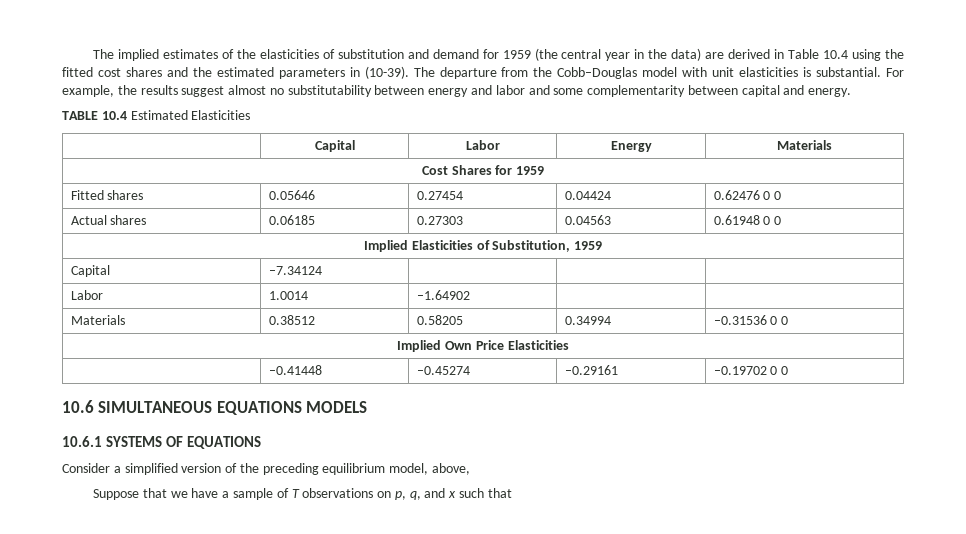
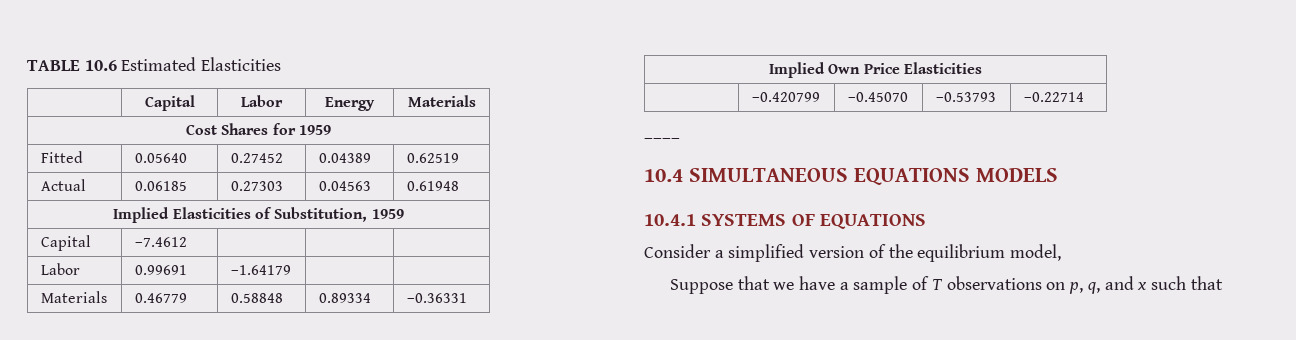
[93,48,904,61] [62,66,905,79] [62,85,852,97] [62,111,127,120] The implied estimates of the elasticities of substitution and demand for 1959 (the central year in the data) are derived in Table 10.4 using the fitted cost shares and the estimated parameters in (10-39). The departure from the Cobb–Douglas model with unit elasticities is substantial. For example, the results suggest almost no substitutability between energy and labor and some complementarity between capital and energy. // TABLE 10.4 -> [27,60,117,71] TABLE 10.6
[107,190,144,200] [268,190,315,200] [416,191,463,200] [564,191,611,200] [713,190,782,200] shares | 0.05646 | 0.27454 | 0.04424 | 0.62476 0 0 -> [134,153,187,163] [230,153,283,163] [318,153,371,163] [406,153,459,163] | 0.05640 | 0.27452 | 0.04389 | 0.62519
[110,215,147,225] shares -> (86, 185) none
[763,216,782,225] 0 0 -> (459, 186) none
[268,266,322,275] [70,290,103,300] [268,291,308,300] [416,290,470,300] –7.34124 | | | // Labor | 1.0014 | –1.64902 -> [134,237,187,247] [40,263,80,275] [134,265,187,275] [230,265,291,275] –7.4612 | | | // Labor | 0.99691 | –1.64179
[268,315,315,325] [416,315,463,325] [564,316,611,325] [713,315,789,325] [397,340,569,352] [268,365,322,375] [416,366,470,375] [564,365,618,375] [713,366,789,375] [62,400,94,413] 0.38512 | 0.58205 | 0.34994 | –0.31536 0 0 // Implied Own Price Elasticities // | –0.41448 | –0.45274 | –0.29161 | –0.19702 0 0 // 10.6 -> [134,293,187,303] [230,293,283,303] [318,293,371,303] [406,293,467,303] [769,62,982,78] [751,92,820,102] [847,92,908,102] [935,92,996,102] [1023,92,1084,102] [644,137,680,139] [644,169,683,182] 0.46779 | 0.58848 | 0.89334 | –0.36331 // Implied Own Price Elasticities // | –0.420799 | –0.45070 | –0.53793 | –0.22714 // ____ // 10.4
[62,436,102,447] 10.6.1 -> [644,214,696,226] 10.4.1
[262,463,319,475] preceding -> (913, 251) none
[432,463,471,475] above, -> (1062, 252) none

